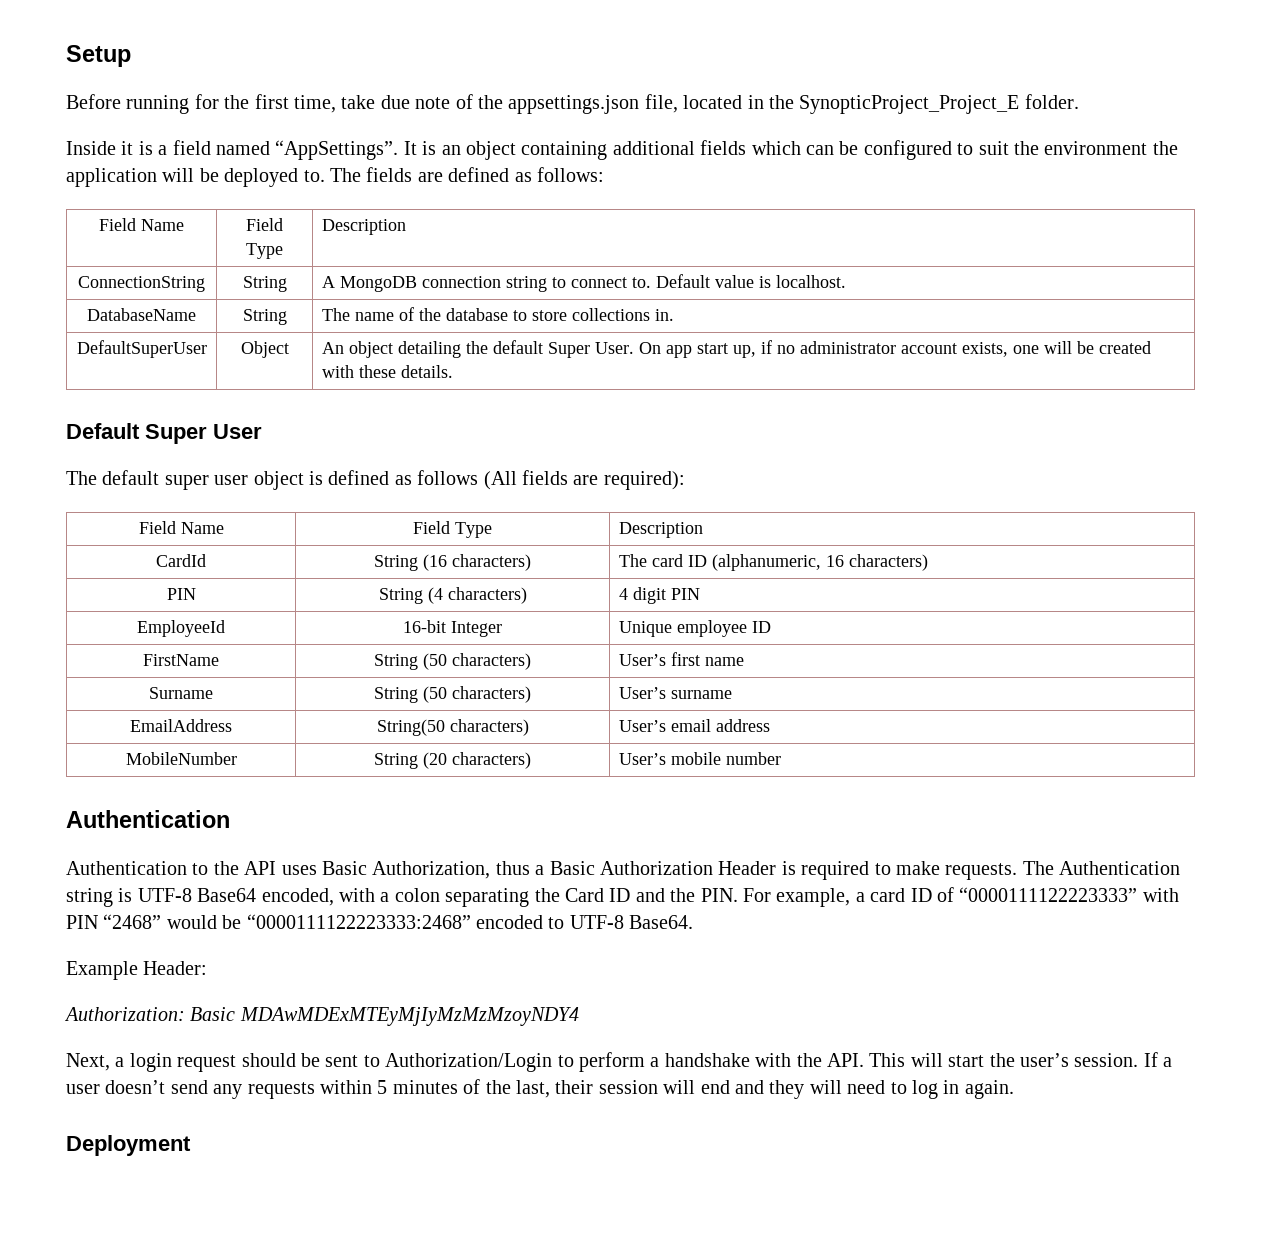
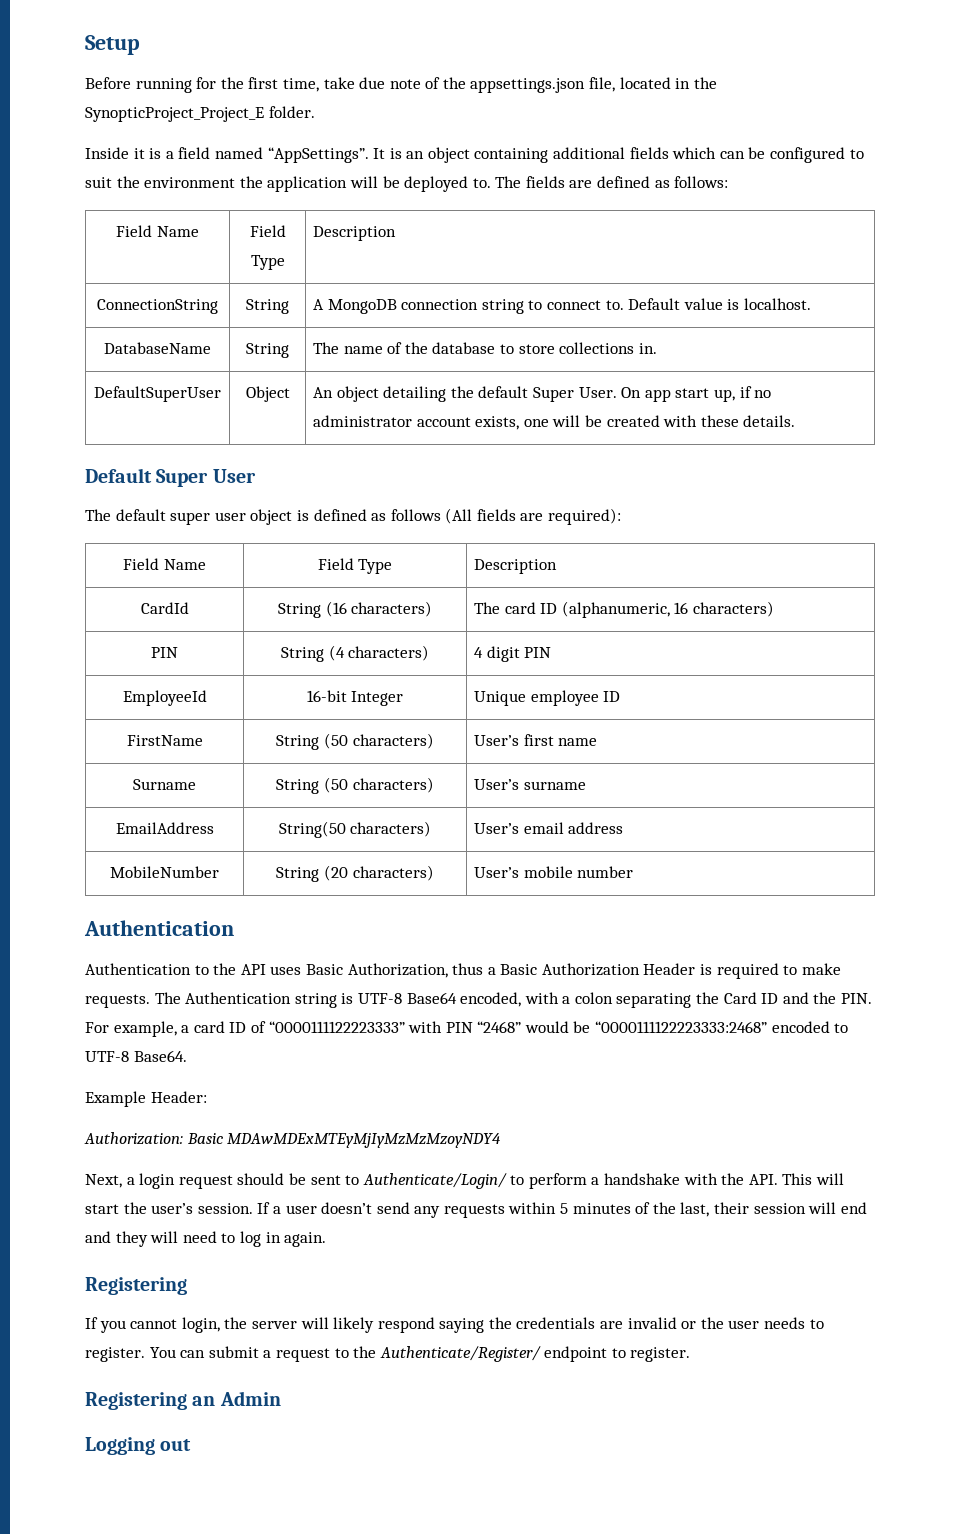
[385,1053,553,1072] Authorization/Login -> [362,1173,507,1189] Authenticate/Login/
[66,1135,191,1156] Deployment -> [85,1277,187,1295] [85,1317,824,1333] [85,1346,691,1362] [85,1391,281,1410] [85,1437,192,1455] Registering // If you cannot login, the server will likely respond saying the credentials are invalid or the user needs to register. You can submit a request to the Authenticate/Register/ endpoint to register. // Registering an Admin // Logging out

